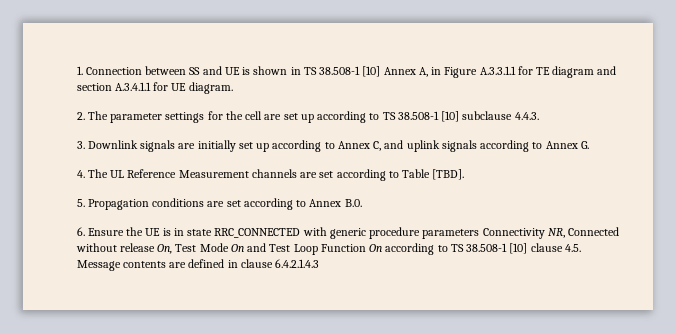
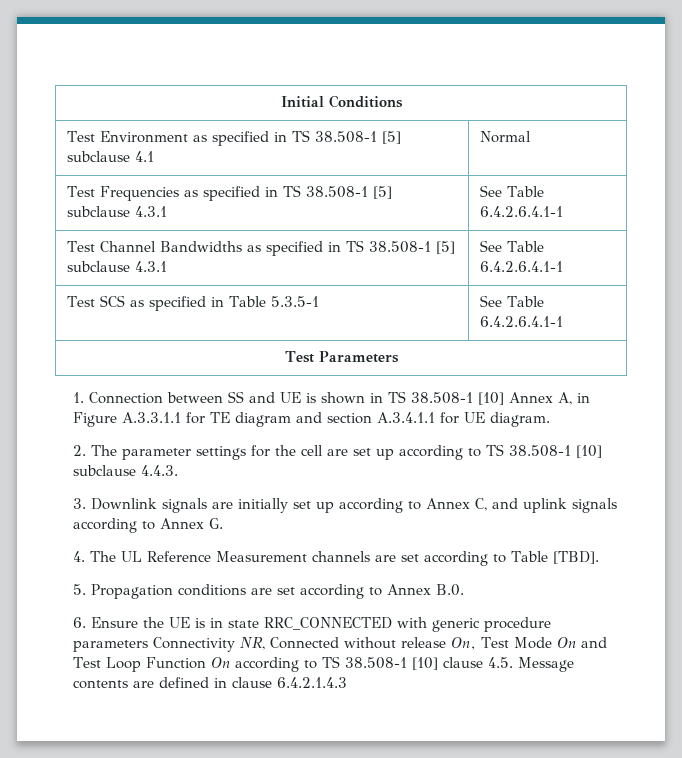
(76, 70) none -> [280,95,403,108] [66,130,401,146] [66,151,154,162] [479,131,531,143] [66,185,392,201] [66,206,167,217] [479,185,544,197] [479,206,563,217] [66,240,455,256] [66,261,167,272] [479,240,544,252] [479,261,563,272] [66,295,319,311] [479,295,544,307] [479,316,563,327] [284,351,399,363] Initial Conditions // Test Environment as specified in TS 38.508-1 [5] subclause 4.1 | Normal // Test Frequencies as specified in TS 38.508-1 [5] subclause 4.3.1 | See Table 6.4.2.6.4.1-1 // Test Channel Bandwidths as specified in TS 38.508-1 [5] subclause 4.3.1 | See Table 6.4.2.6.4.1-1 // Test SCS as specified in Table 5.3.5-1 | See Table 6.4.2.6.4.1-1 // Test Parameters //

